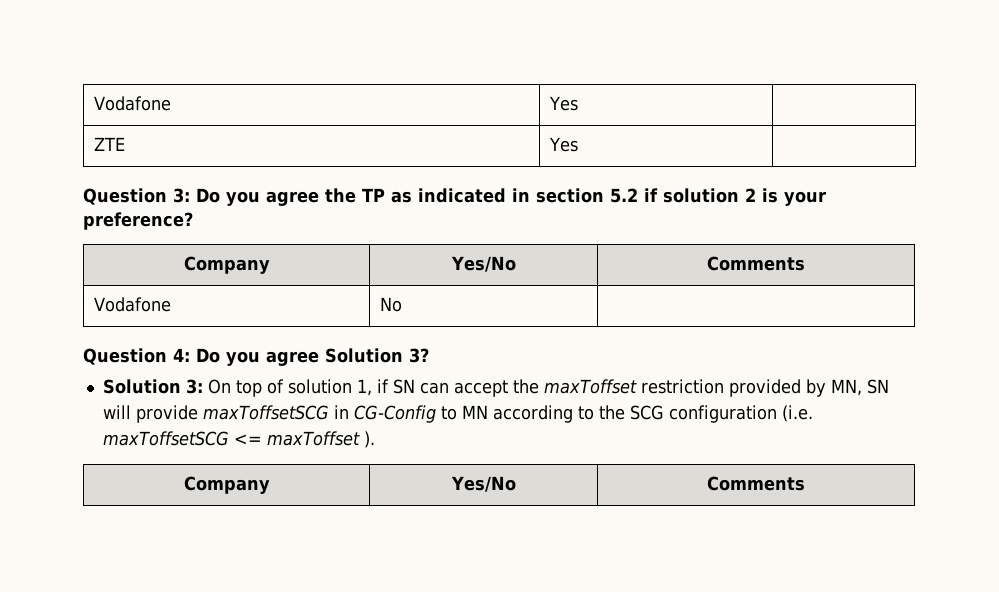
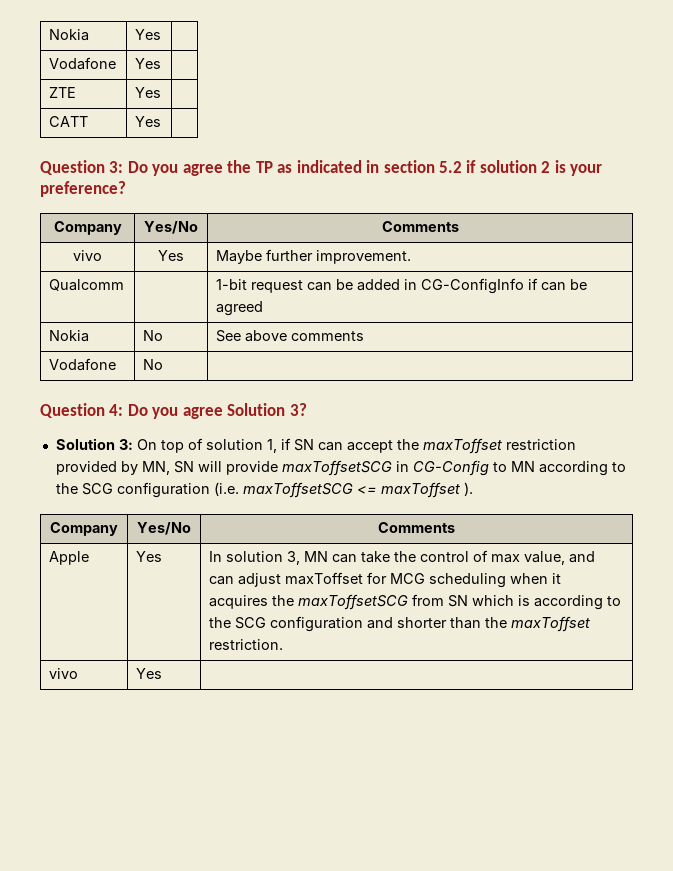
(94, 103) none -> [49,29,90,41] [135,29,162,40] Nokia | Yes | //
(579, 144) none -> [49,116,89,127] [135,116,162,127] // CATT | Yes |
(805, 263) none -> [73,250,102,261] [158,250,184,261] [216,249,412,264] [49,279,125,291] [216,278,588,294] [216,301,264,316] [49,330,90,342] [143,330,164,341] [216,330,365,342] // vivo | Yes | Maybe further improvement. // Qualcomm | | 1-bit request can be added in CG-ConfigInfo if can be agreed // Nokia | No | See above comments
(805, 483) none -> [49,551,90,565] [136,551,163,562] [209,550,596,565] [209,572,562,588] [209,594,622,610] [209,616,591,632] [209,639,284,650] [49,668,79,679] [136,668,163,679] // Apple | Yes | In solution 3, MN can take the control of max value, and can adjust maxToffset for MCG scheduling when it acquires the maxToffsetSCG from SN which is according to the SCG configuration and shorter than the maxToffset restriction. // vivo | Yes |

